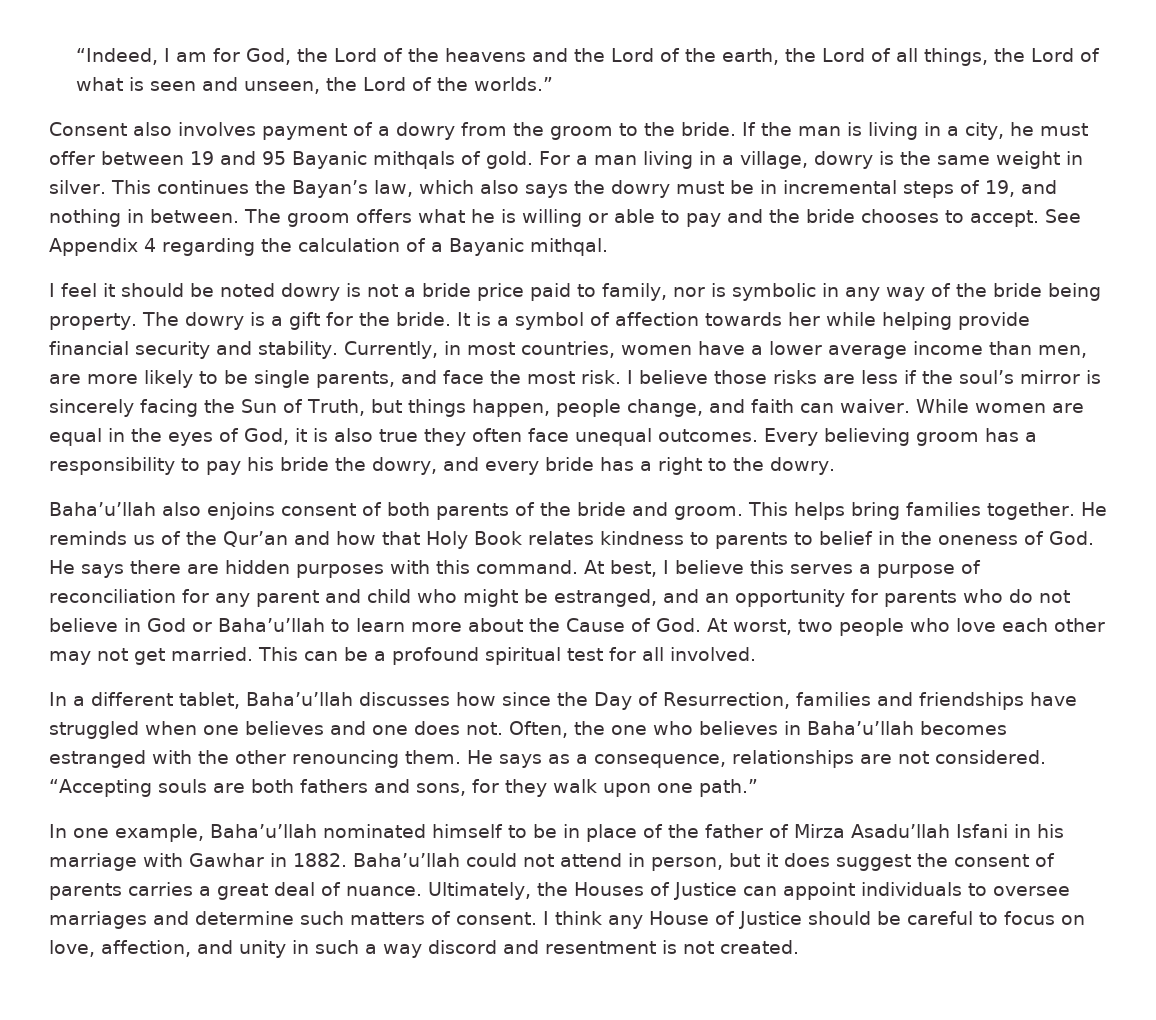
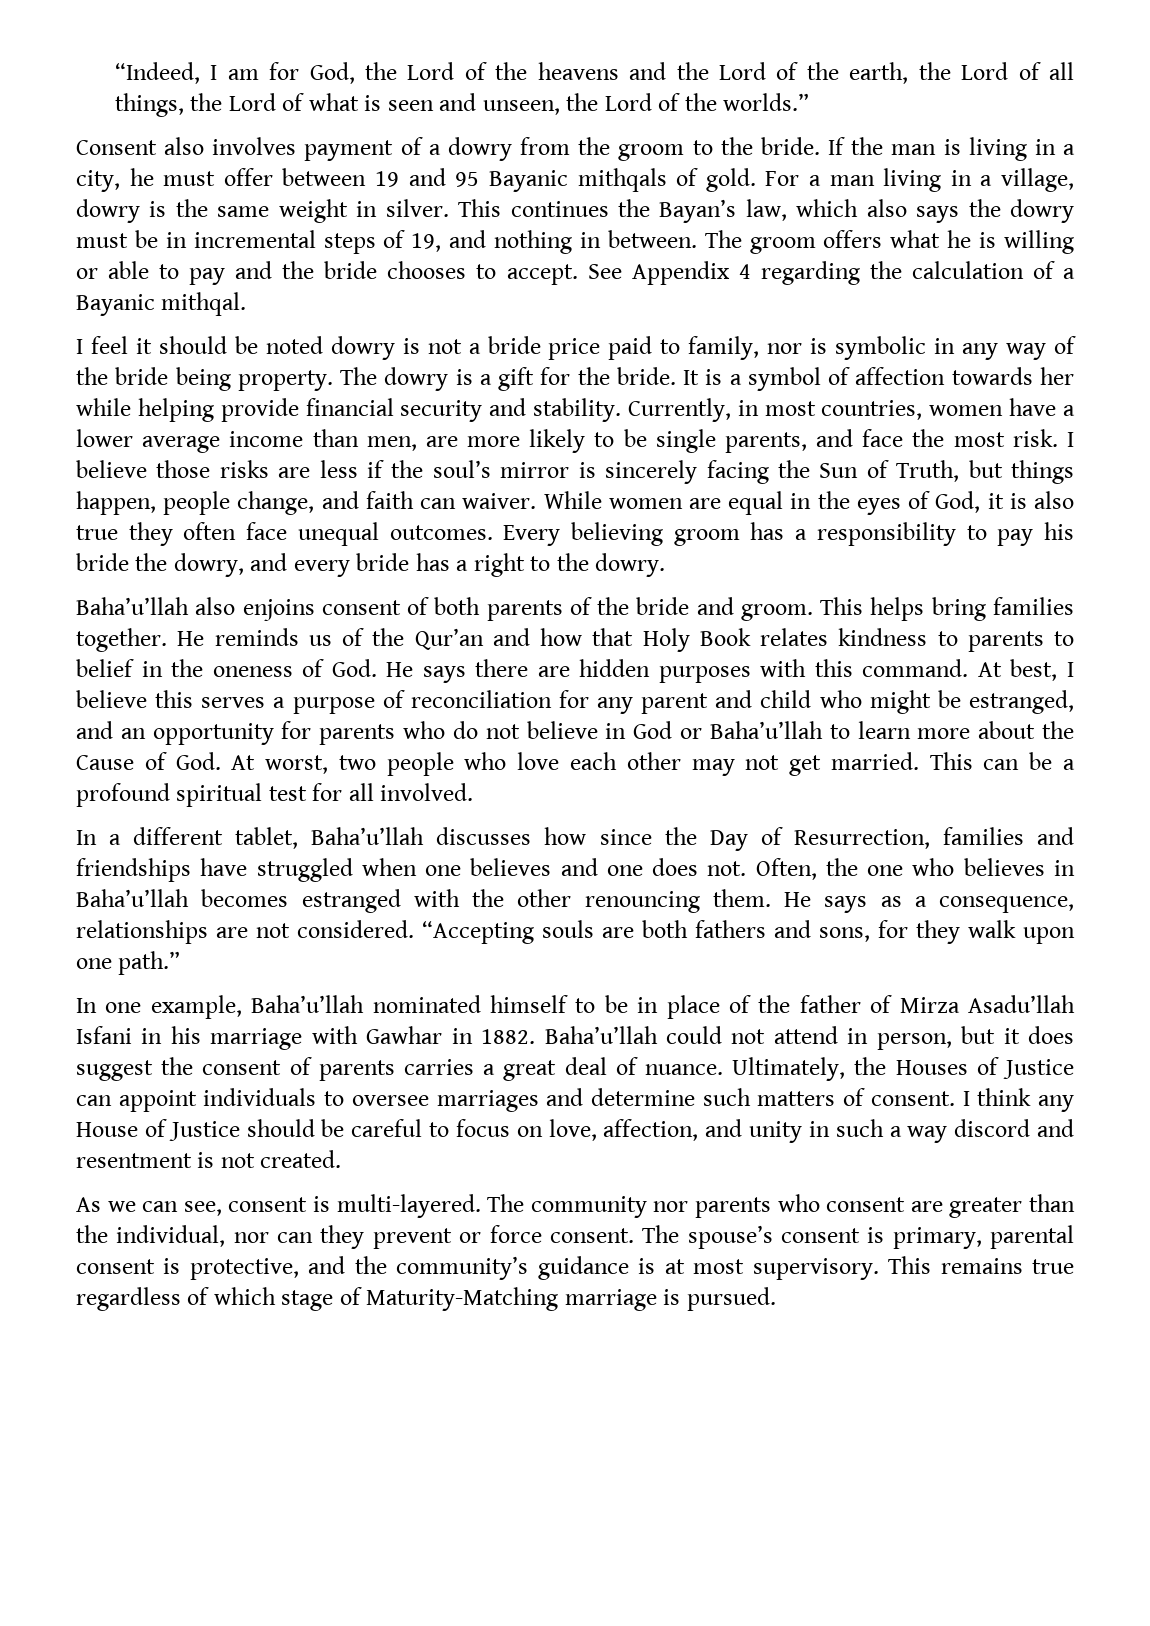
(799, 947) none -> [76,1194,1075,1218] [76,1225,1074,1249] [76,1256,1074,1280] [76,1287,776,1311] // As we can see, consent is multi-layered. The community nor parents who consent are greater than the individual, nor can they prevent or force consent. The spouse’s consent is primary, parental consent is protective, and the community’s guidance is at most supervisory. This remains true regardless of which stage of Maturity-Matching marriage is pursued.

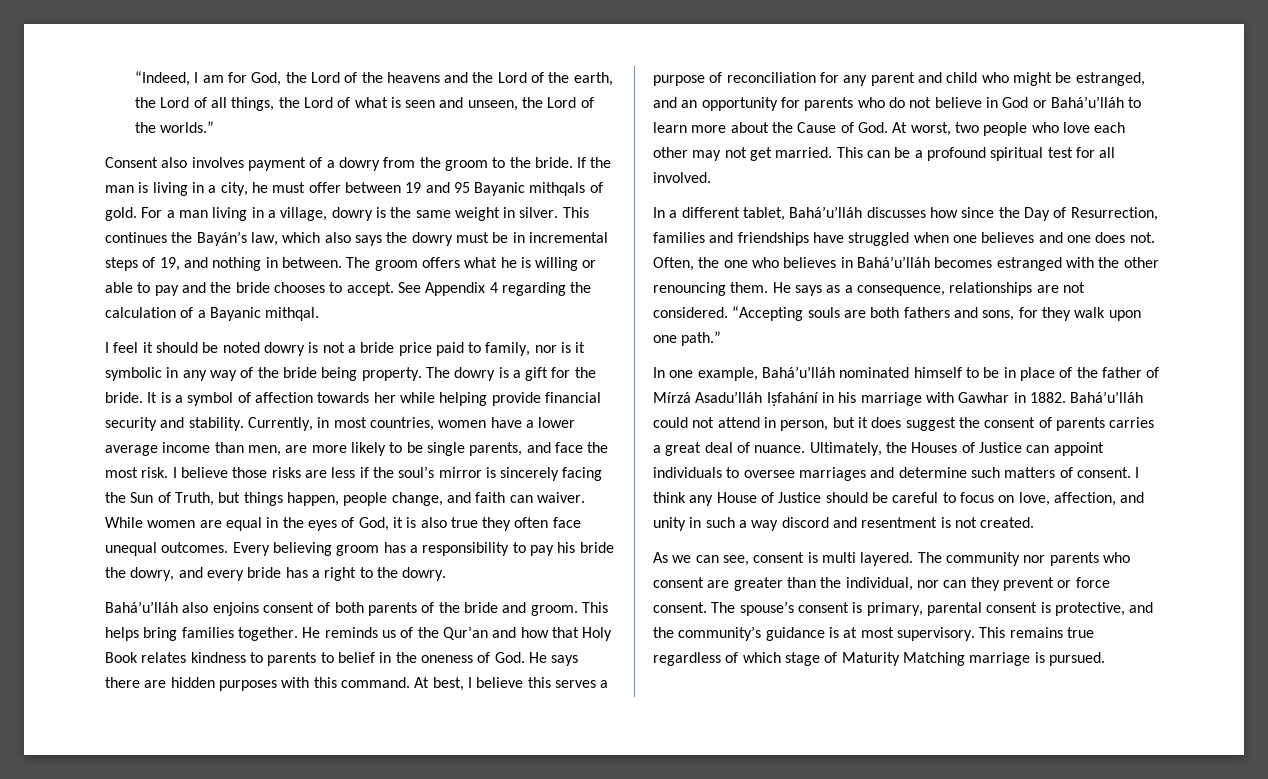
[659,199,737,223] Bayan’s -> [196,231,247,246] Bayán’s
(828, 346) none -> [575,342,586,353] it
[76,597,189,615] Baha’u’llah -> [105,601,178,613] Bahá’u’lláh
[709,721,823,739] Baha’u’llah -> [1050,96,1124,108] Bahá’u’lláh
[311,827,425,845] Baha’u’llah -> [789,206,863,218] Bahá’u’lláh
[76,889,189,907] Baha’u’llah -> [856,256,930,268] Bahá’u’lláh
[251,995,365,1013] Baha’u’llah -> [761,366,835,378] Bahá’u’lláh
[899,995,1075,1013] [76,1026,132,1044] Mirza Asadu’llah Isfani -> [653,391,819,406] Mírzá Asadu’lláh Iṣfahání
[544,1026,658,1044] Baha’u’llah -> [1070,391,1144,403] Bahá’u’lláh
[336,1194,481,1218] multi-layered. -> [821,552,914,566] multi layered.
[366,1287,559,1311] Maturity-Matching -> [841,652,965,666] Maturity Matching

